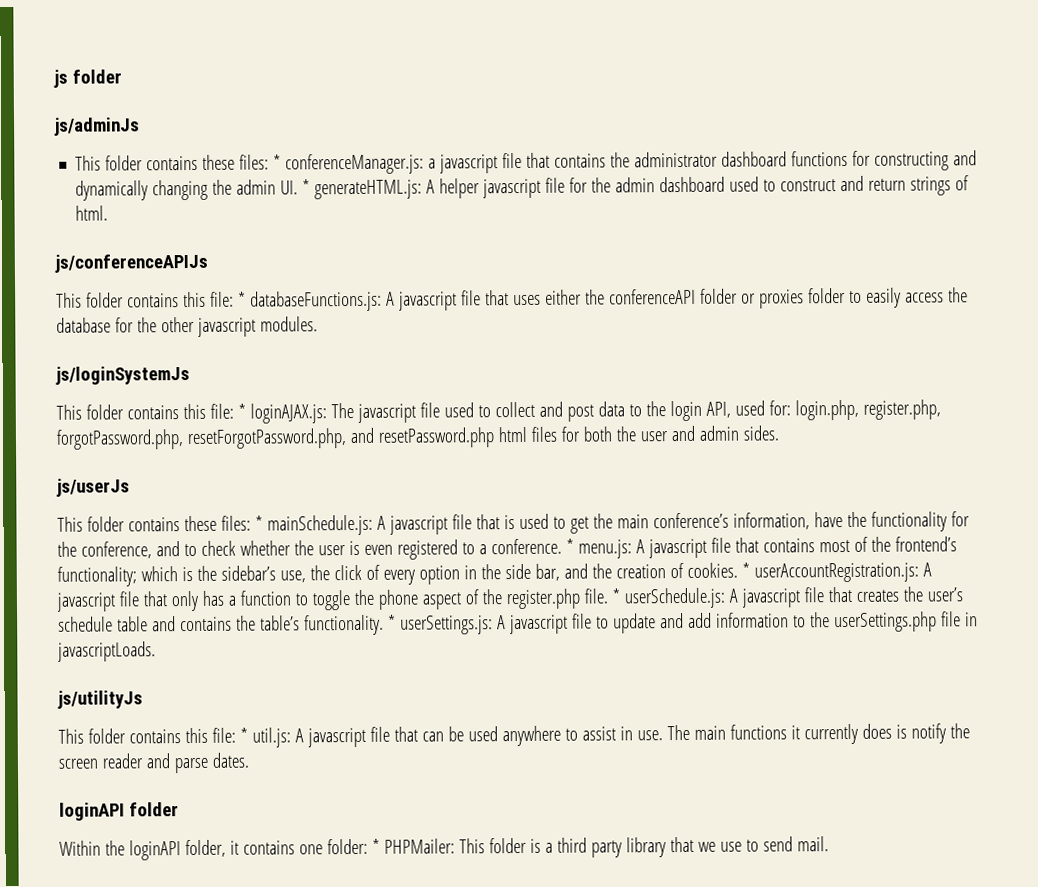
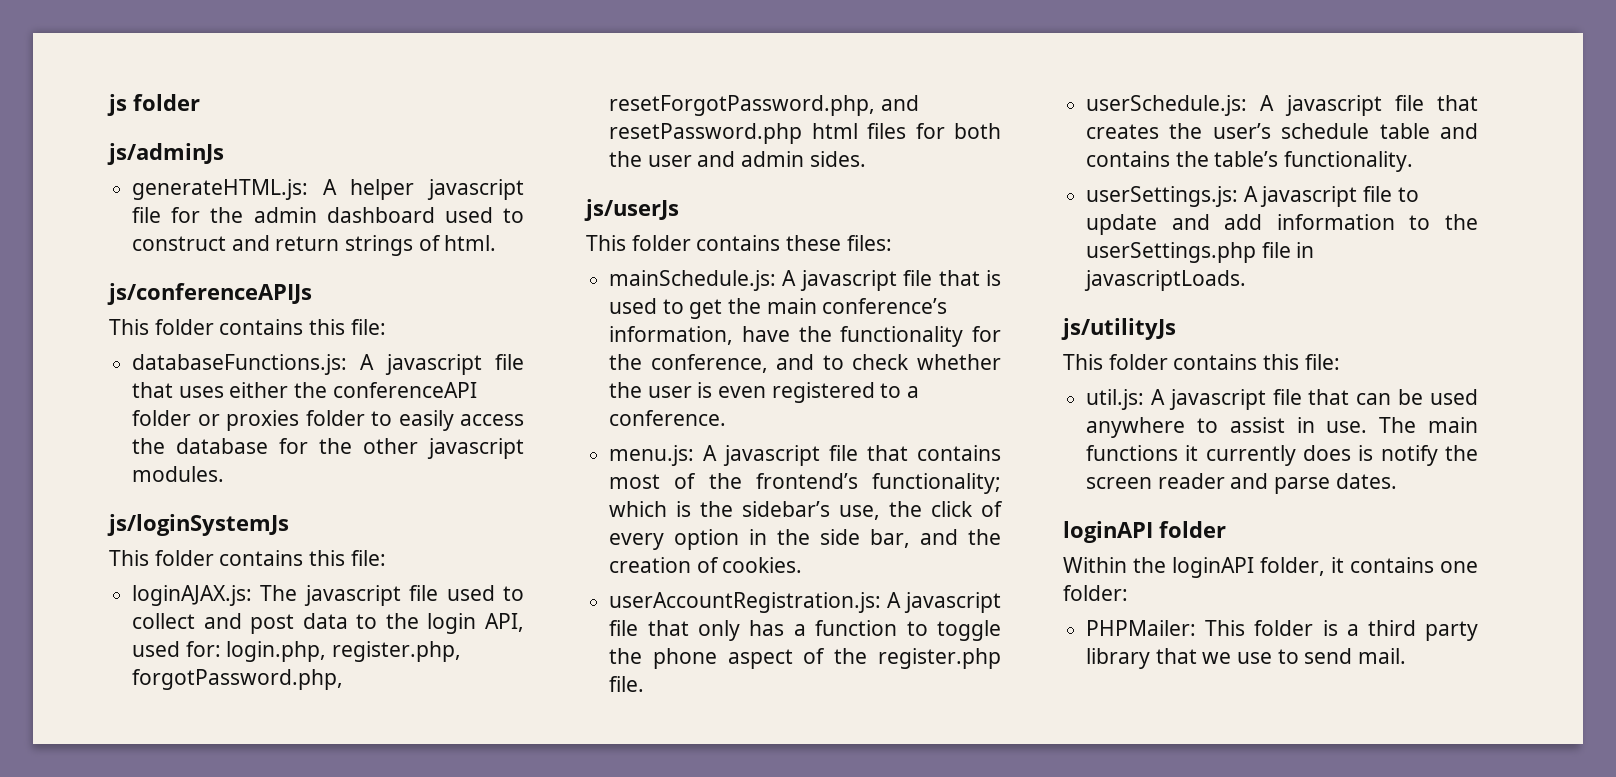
[75,150,978,175] [75,179,311,201] This folder contains these files: * conferenceManager.js: a javascript file that contains the administrator dashboard functions for constructing and dynamically changing the admin UI. * -> (224, 154) none
[237,291,246,307] * -> (386, 327) //
[237,403,246,419] * -> (386, 558) //
[254,515,263,531] * -> (892, 243) //
[565,538,574,554] * -> (727, 418) //
[741,562,750,578] * -> (803, 565) //
[611,588,620,604] * -> (645, 684) //
[387,614,396,630] * -> (1414, 161) //
[239,727,248,743] * -> (1340, 362) //
[371,838,380,854] * -> (1128, 593) //

